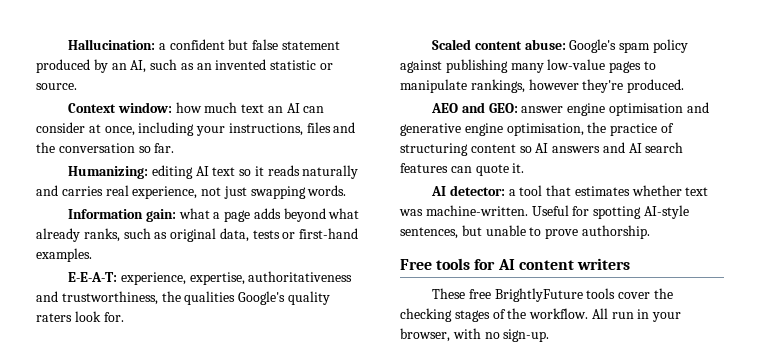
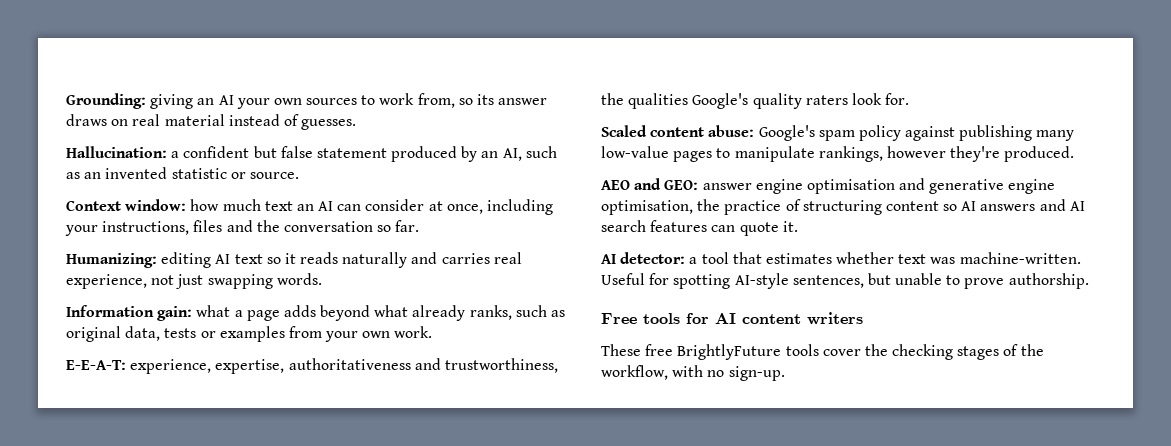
(67, 44) none -> [66,93,548,109] [66,114,357,130] Grounding: giving an AI your own sources to work from, so its answer draws on real material instead of guesses. //
[299,228,359,239] [36,248,92,262] first-hand examples. -> [219,326,433,342] examples from your own work.
[529,308,682,322] [400,328,450,342] workflow. All run in your browser, -> [601,365,668,380] workflow,

